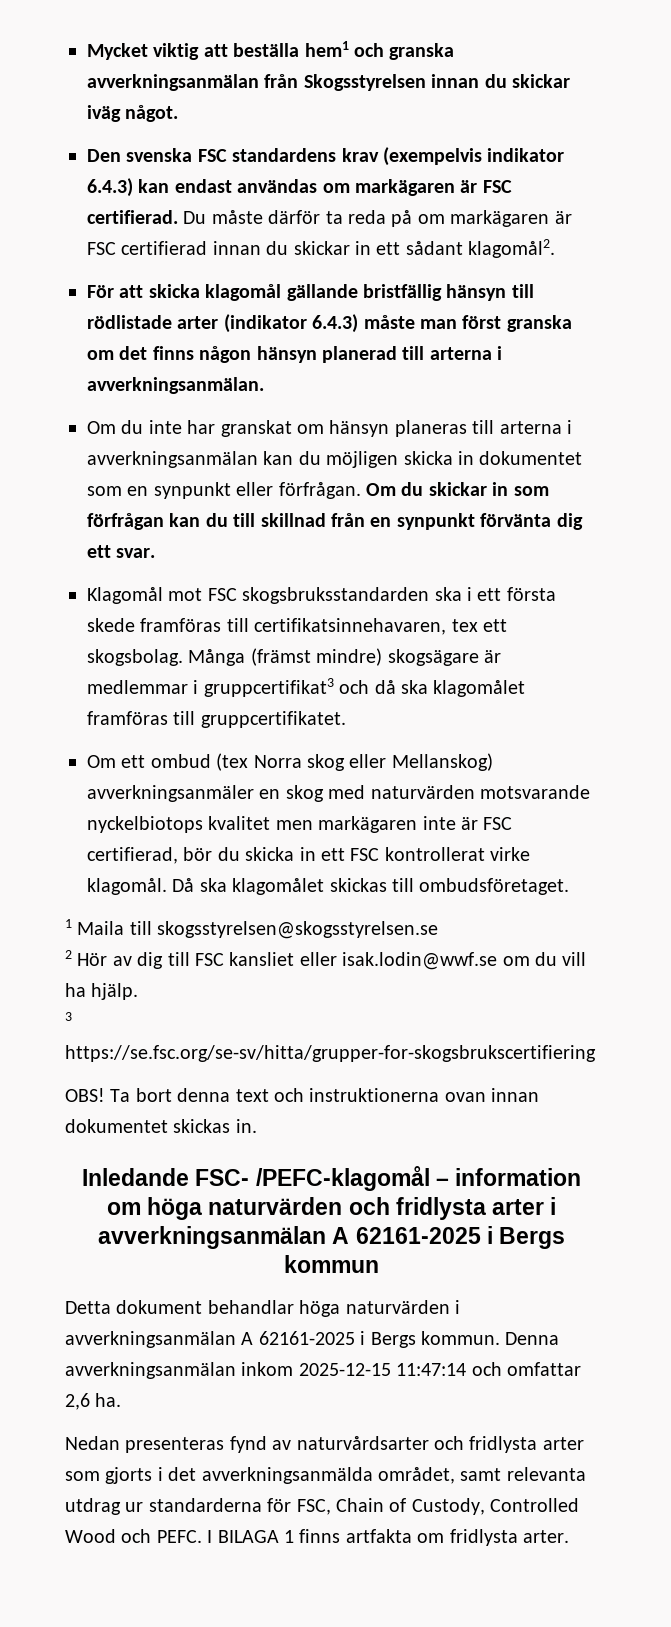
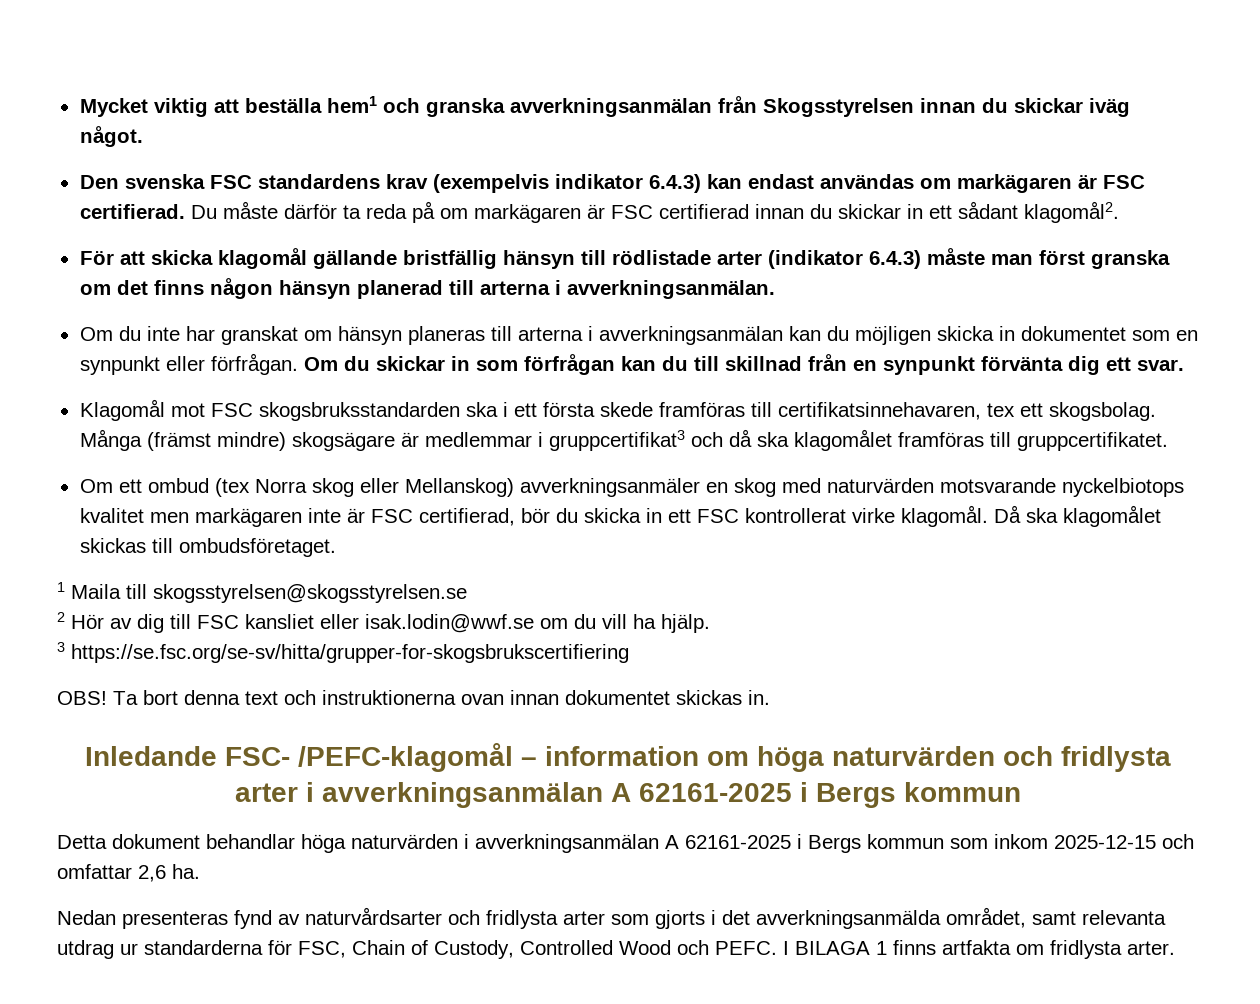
[420,1331,560,1345] [65,1362,236,1379] kommun. Denna avverkningsanmälan -> [867,834,988,849] kommun som
[396,1363,467,1376] 11:47:14 -> (1156, 842) none

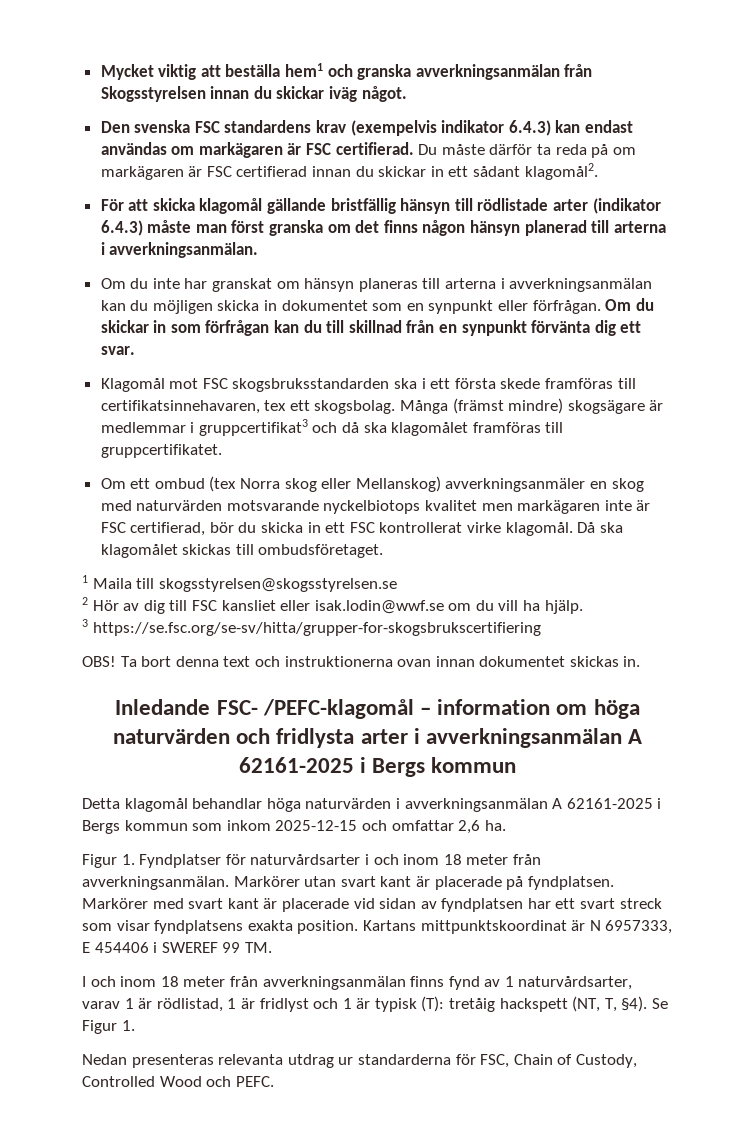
[112,834,200,849] dokument -> [124,798,188,812] klagomål
[57,907,1076,929] Nedan presenteras fynd av naturvårdsarter och fridlysta arter som gjorts i det avverkningsanmälda området, samt -> [82,854,541,868] [82,876,614,890] [82,898,662,912] [82,920,673,934] [82,942,272,953] [82,976,633,990] [82,996,669,1012] [82,1020,135,1034] [82,1054,214,1068] Figur 1. Fyndplatser för naturvårdsarter i och inom 18 meter från avverkningsanmälan. Markörer utan svart kant är placerade på fyndplatsen. Markörer med svart kant är placerade vid sidan av fyndplatsen har ett svart streck som visar fyndplatsens exakta position. Kartans mittpunktskoordinat är N 6957333, E 454406 i SWEREF 99 TM. // I och inom 18 meter från avverkningsanmälan finns fynd av 1 naturvårdsarter, varav 1 är rödlistad, 1 är fridlyst och 1 är typisk (T): tretåig hackspett (NT, T, §4). Se Figur 1. // Nedan presenteras
[783,940,1175,959] I BILAGA 1 finns artfakta om fridlysta arter. -> (274, 1081) none

